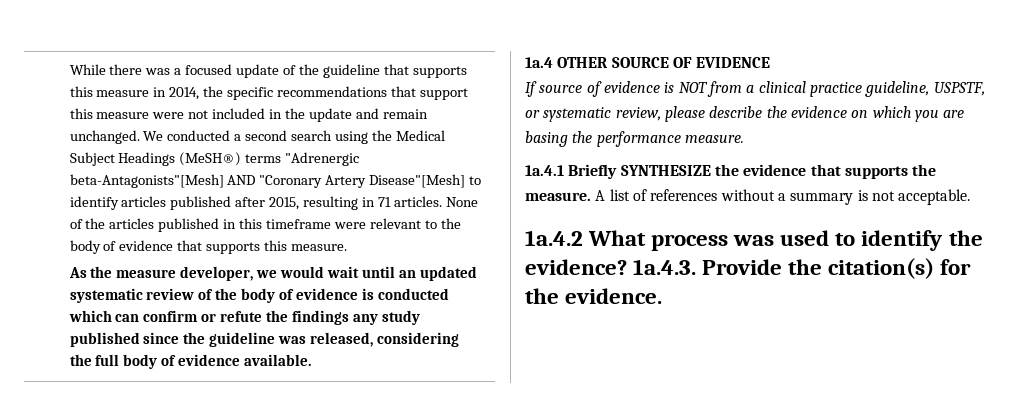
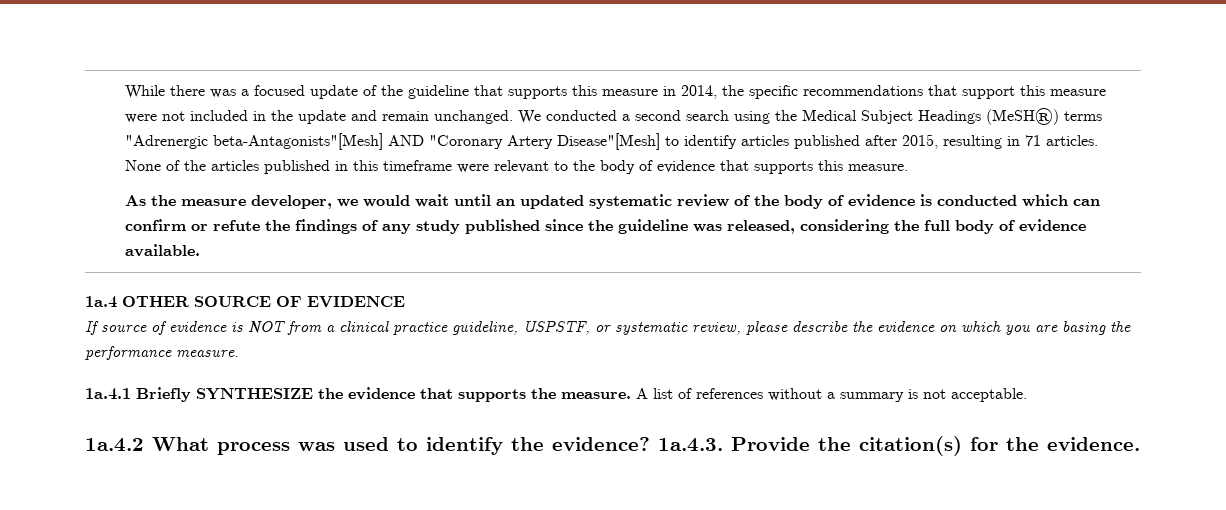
(349, 317) none -> [361,220,378,231] of

